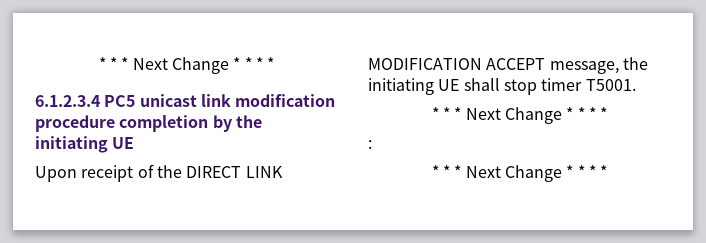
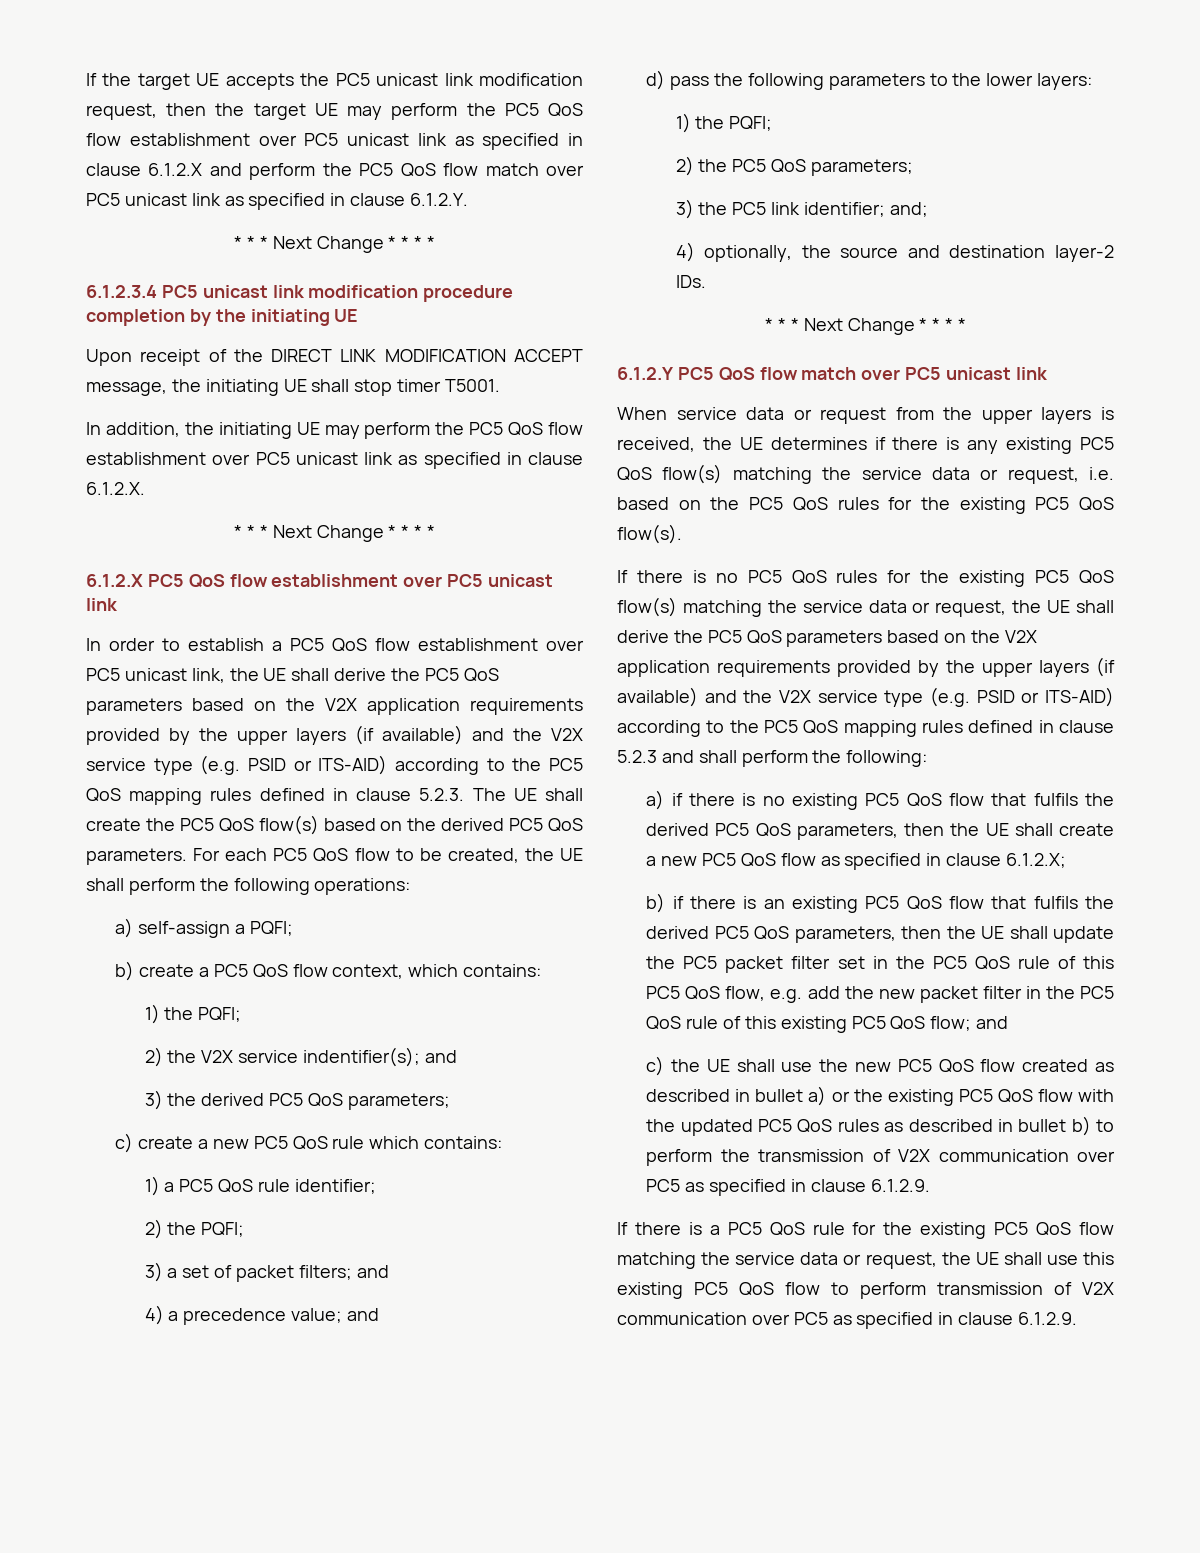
(98, 63) none -> [86,73,583,90] [86,103,583,120] [86,133,583,150] [86,163,585,180] [86,193,469,210] If the target UE accepts the PC5 unicast link modification request, then the target UE may perform the PC5 QoS flow establishment over PC5 unicast link as specified in clause 6.1.2.X and perform the PC5 QoS flow match over PC5 unicast link as specified in clause 6.1.2.Y. //
[431,107,608,124] [368,140,372,149] [431,165,608,182] // * * * Next Change * * * * // : // * * * Next Change * * * * -> [86,422,583,439] [86,452,583,469] [86,482,145,495] [234,525,435,542] [86,574,554,588] [86,598,118,611] [86,638,584,652] [86,668,499,683] [86,698,583,715] [86,725,583,745] [86,755,583,775] [86,788,583,805] [86,815,583,835] [86,848,584,865] [86,878,411,895] [115,918,293,938] [115,961,542,981] [144,1004,242,1024] [144,1047,457,1067] [144,1090,450,1110] [115,1133,503,1153] [144,1176,376,1196] [144,1219,245,1239] [144,1262,389,1282] [144,1305,379,1325] [646,70,1093,90] [675,113,773,133] [675,156,913,176] [675,199,928,219] [675,242,1114,262] [675,275,706,288] [765,318,966,335] [617,367,1048,381] [617,407,1114,424] [617,437,1114,454] [617,464,1114,484] [617,497,1114,514] [617,524,682,544] [617,570,1114,587] [617,597,1114,617] [617,630,1037,647] [617,657,1115,677] [617,687,1114,707] [617,720,1114,737] [617,750,928,767] [646,790,1114,810] [646,823,1114,840] [646,853,1066,870] [646,893,1114,913] [646,926,1114,943] [646,956,1114,973] [646,986,1114,1003] [646,1016,1009,1033] [646,1056,1114,1076] [646,1086,1114,1106] [646,1116,1114,1136] [646,1149,1115,1166] [646,1179,930,1196] [617,1222,1114,1239] [617,1252,1114,1269] [617,1282,1114,1299] [617,1312,1078,1329] // In addition, the initiating UE may perform the PC5 QoS flow establishment over PC5 unicast link as specified in clause 6.1.2.X. // * * * Next Change * * * * // 6.1.2.X PC5 QoS flow establishment over PC5 unicast link // In order to establish a PC5 QoS flow establishment over PC5 unicast link, the UE shall derive the PC5 QoS parameters based on the V2X application requirements provided by the upper layers (if available) and the V2X service type (e.g. PSID or ITS-AID) according to the PC5 QoS mapping rules defined in clause 5.2.3. The UE shall create the PC5 QoS flow(s) based on the derived PC5 QoS parameters. For each PC5 QoS flow to be created, the UE shall perform the following operations: // a) self-assign a PQFI; // b) create a PC5 QoS flow context, which contains: // 1) the PQFI; // 2) the V2X service indentifier(s); and // 3) the derived PC5 QoS parameters; // c) create a new PC5 QoS rule which contains: // 1) a PC5 QoS rule identifier; // 2) the PQFI; // 3) a set of packet filters; and // 4) a precedence value; and // d) pass the following parameters to the lower layers: // 1) the PQFI; // 2) the PC5 QoS parameters; // 3) the PC5 link identifier; and; // 4) optionally, the source and destination layer-2 IDs. // * * * Next Change * * * * // 6.1.2.Y PC5 QoS flow match over PC5 unicast link // When service data or request from the upper layers is received, the UE determines if there is any existing PC5 QoS flow(s) matching the service data or request, i.e. based on the PC5 QoS rules for the existing PC5 QoS flow(s). // If there is no PC5 QoS rules for the existing PC5 QoS flow(s) matching the service data or request, the UE shall derive the PC5 QoS parameters based on the V2X application requirements provided by the upper layers (if available) and the V2X service type (e.g. PSID or ITS-AID) according to the PC5 QoS mapping rules defined in clause 5.2.3 and shall perform the following: // a) if there is no existing PC5 QoS flow that fulfils the derived PC5 QoS parameters, then the UE shall create a new PC5 QoS flow as specified in clause 6.1.2.X; // b) if there is an existing PC5 QoS flow that fulfils the derived PC5 QoS parameters, then the UE shall update the PC5 packet filter set in the PC5 QoS rule of this PC5 QoS flow, e.g. add the new packet filter in the PC5 QoS rule of this existing PC5 QoS flow; and // c) the UE shall use the new PC5 QoS flow created as described in bullet a) or the existing PC5 QoS flow with the updated PC5 QoS rules as described in bullet b) to perform the transmission of V2X communication over PC5 as specified in clause 6.1.2.9. // If there is a PC5 QoS rule for the existing PC5 QoS flow matching the service data or request, the UE shall use this existing PC5 QoS flow to perform transmission of V2X communication over PC5 as specified in clause 6.1.2.9.

